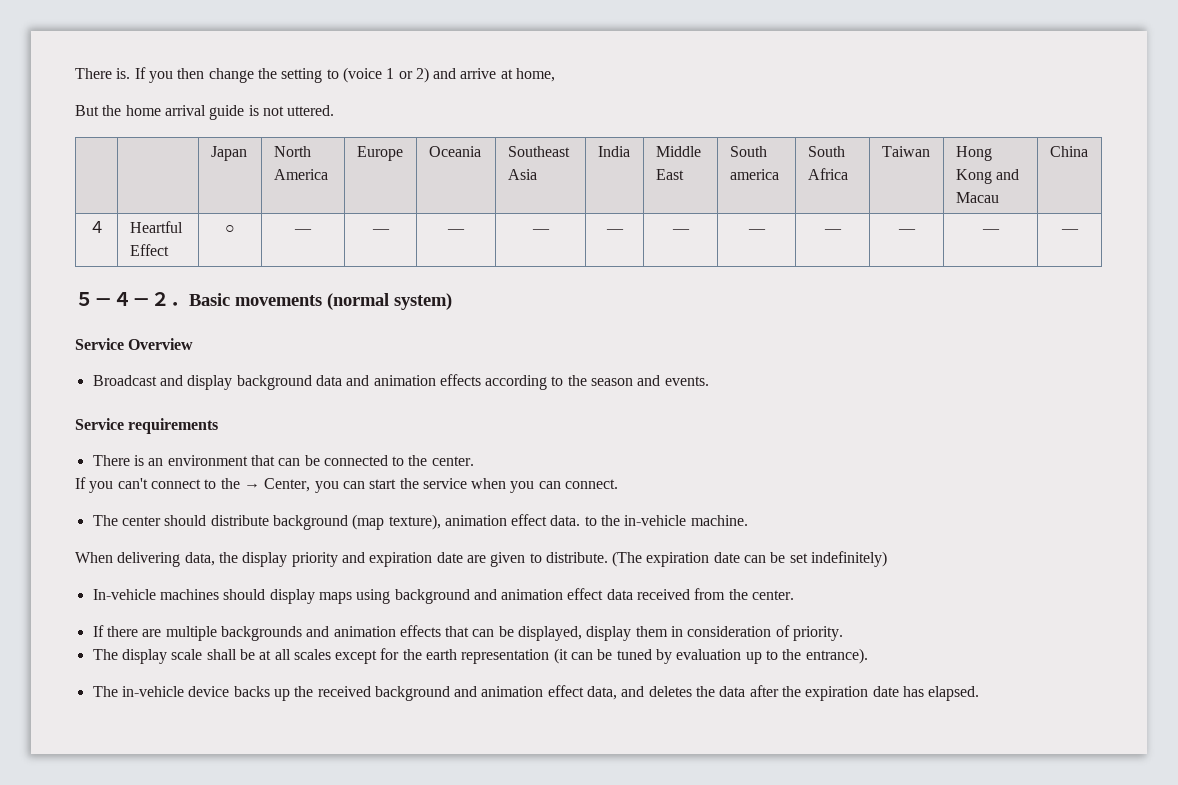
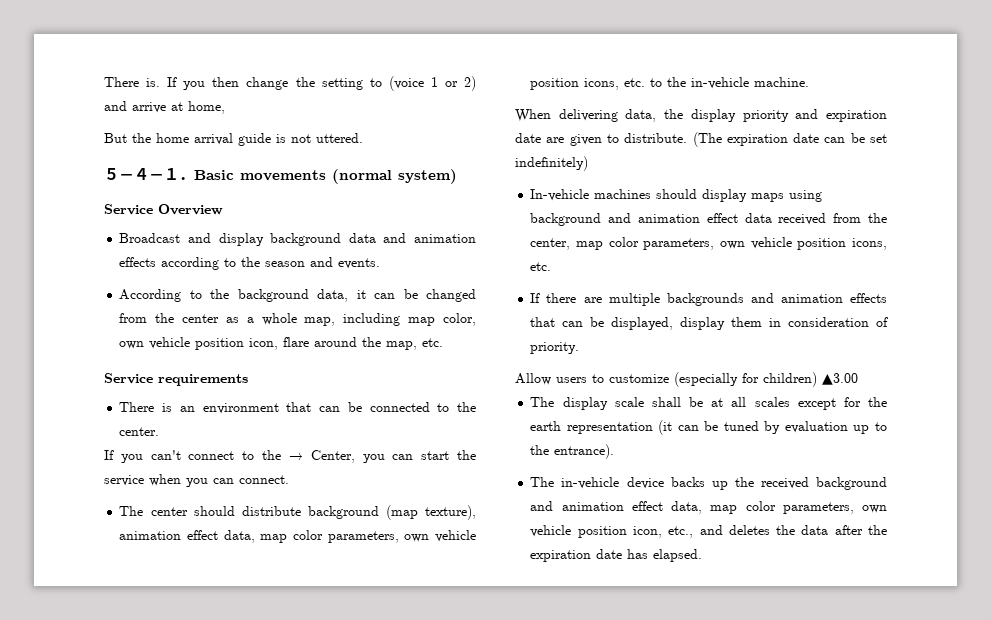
[210,146,247,161] [273,146,311,157] [273,169,328,180] [356,146,403,161] [428,146,481,157] [507,146,570,157] [507,169,537,180] [597,146,630,157] [655,146,701,157] [655,169,684,180] [729,146,767,157] [729,169,779,180] [807,146,845,157] [807,168,848,180] [881,146,930,157] [955,146,992,161] [955,169,1020,184] [955,192,999,203] [1049,146,1088,157] [88,221,105,233] [129,221,183,233] [129,244,169,256] [225,225,235,233] [294,229,312,233] [371,229,390,233] [447,229,465,233] [531,229,550,233] [605,229,624,233] [671,229,690,233] [747,229,766,233] [823,229,842,233] [897,229,916,233] [981,229,1000,233] [1060,229,1079,233] // | | Japan | North America | Europe | Oceania | Southeast Asia | India | Middle East | South america | South Africa | Taiwan | Hong Kong and Macau | China // ４ | Heartful Effect | ○ | ― | ― | ― | ― | ― | ― | ― | ― | ― | ― | ― -> (363, 138) none
[151,292,170,306] ２ -> [164,168,179,180] １
(709, 381) none -> [119,289,476,302] [119,313,476,326] [119,337,444,350] // According to the background data, it can be changed from the center as a whole map, including map color, own vehicle position icon, flare around the map, etc.
[550,515,581,526] data. -> [223,530,476,543] [530,78,646,90] data, map color parameters, own vehicle position icons, etc.
[752,590,795,600] center. -> [530,237,887,250] [530,262,552,271] center, map color parameters, own vehicle position icons, etc.
(844, 633) none -> [515,372,858,387] // Allow users to customize (especially for children) ▲3.00
(618, 693) none -> [710,501,887,514] [530,525,694,538] map color parameters, own vehicle position icon, etc.,

